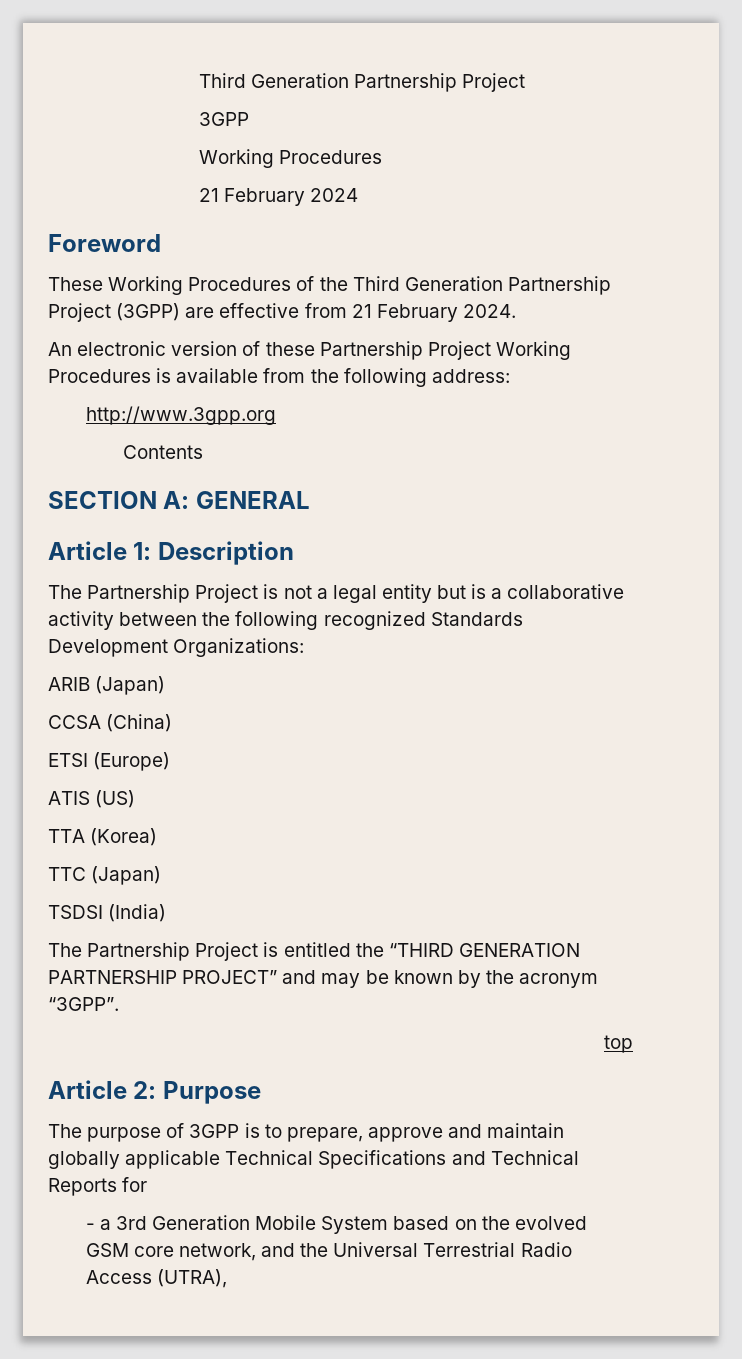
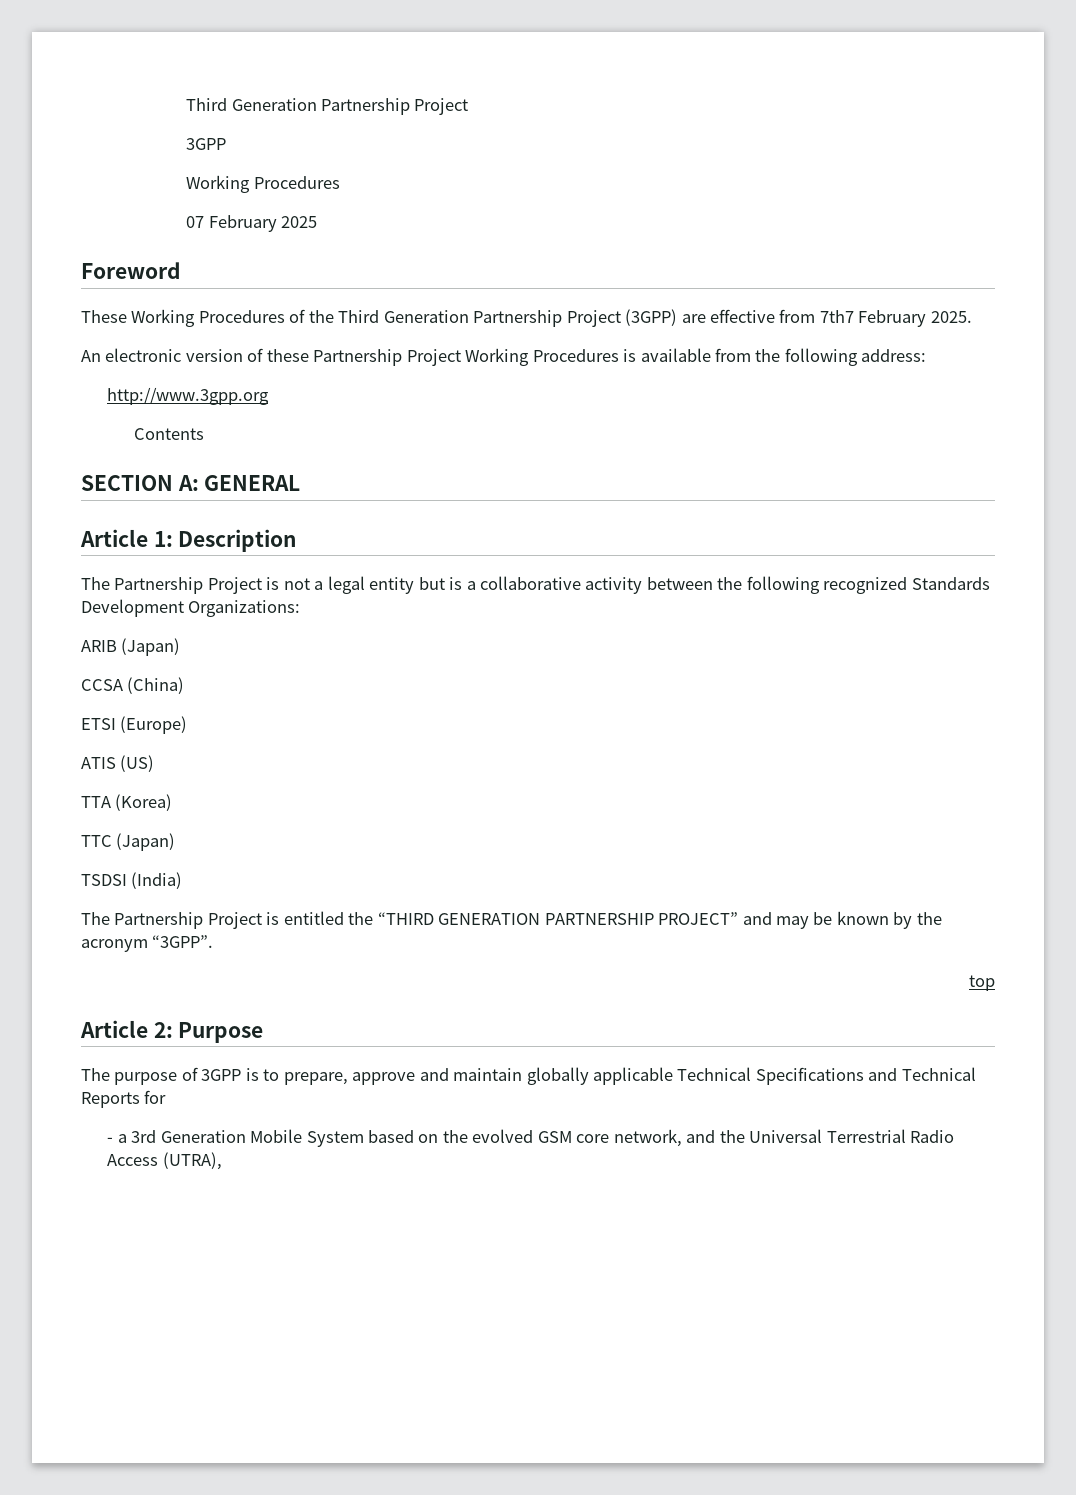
[198,188,359,206] 21 February 2024 -> [186,215,317,232] 07 February 2025
[351,304,516,322] 21 February 2024. -> [819,310,972,327] 7th7 February 2025.

